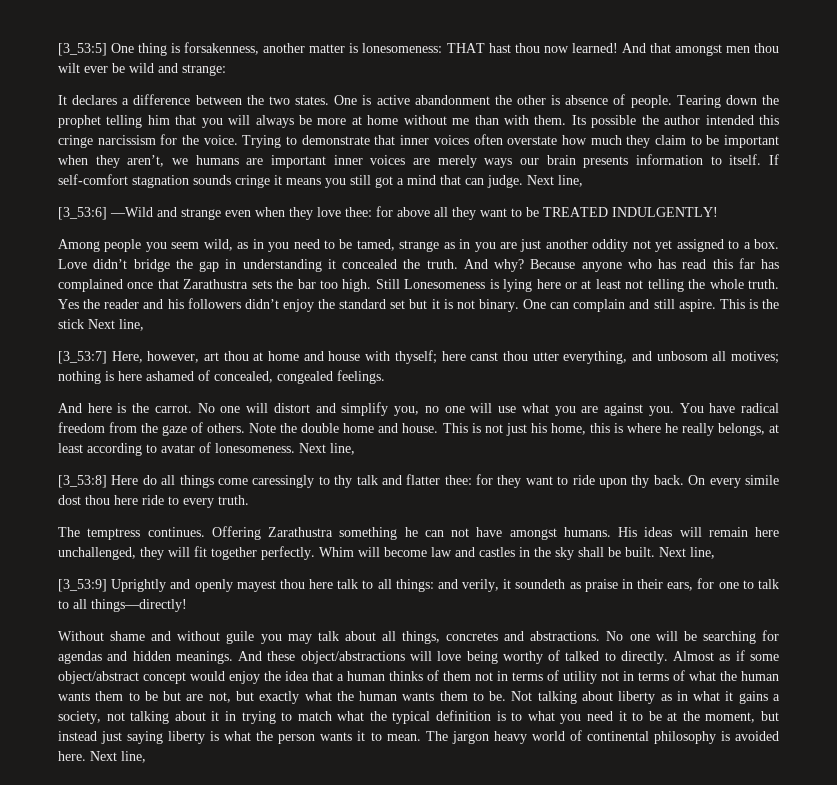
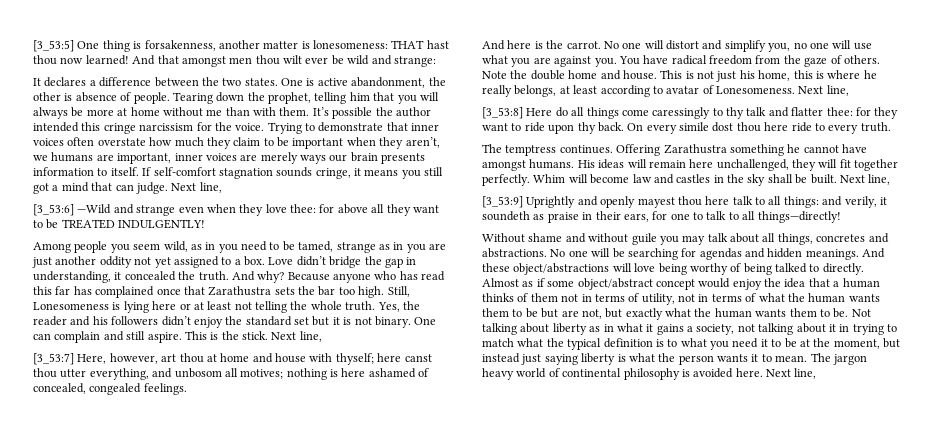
[414,95,490,105] abandonment -> [351,77,426,88] abandonment,
[58,115,101,128] prophet -> [268,92,311,104] prophet,
[571,115,586,125] Its -> [312,107,329,116] It’s
[271,155,326,168] important -> [117,153,172,164] important,
[235,175,270,188] cringe -> [315,168,351,179] cringe,
[242,259,322,272] understanding -> [33,271,111,283] understanding,
[375,279,400,289] Still -> [387,286,410,297] Still,
[58,299,79,309] Yes -> [377,302,400,312] Yes,
[58,319,84,329] stick -> [242,331,268,340] stick.
[215,443,295,453] lonesomeness. -> [716,86,795,94] Lonesomeness.
[424,528,469,537] can not -> [803,145,839,153] cannot
(561, 655) none -> [743,263,772,275] being
[563,671,597,684] utility -> [641,293,675,305] utility,

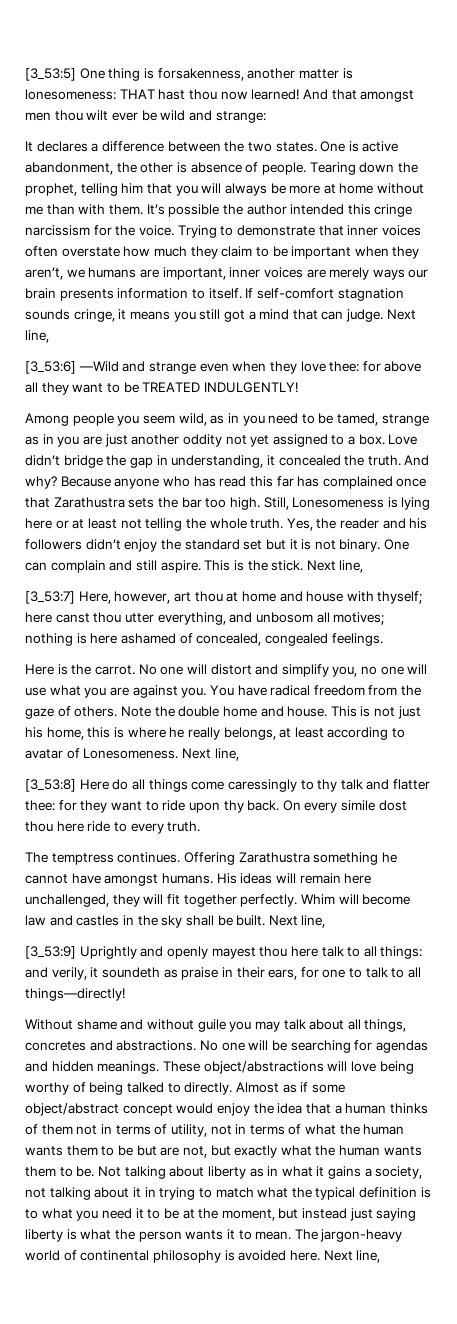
[482,40,532,50] And here -> [25,664,54,675] Here
[862,248,886,258] [482,263,510,272] And these -> [162,1061,200,1072] These
[832,354,867,365] [482,368,514,380] jargon heavy -> [320,1229,403,1242] jargon-heavy

